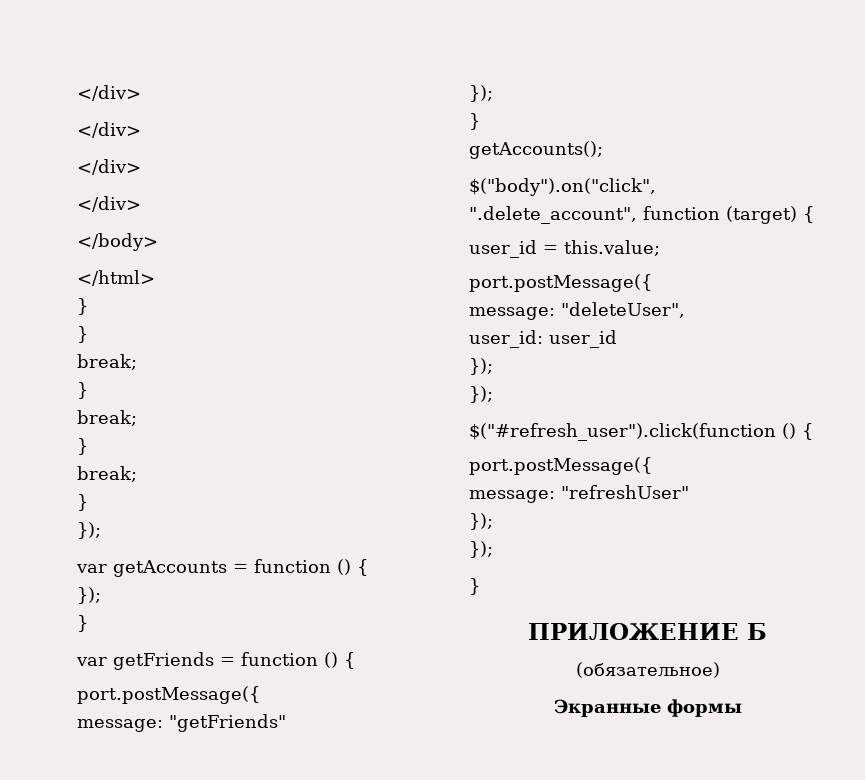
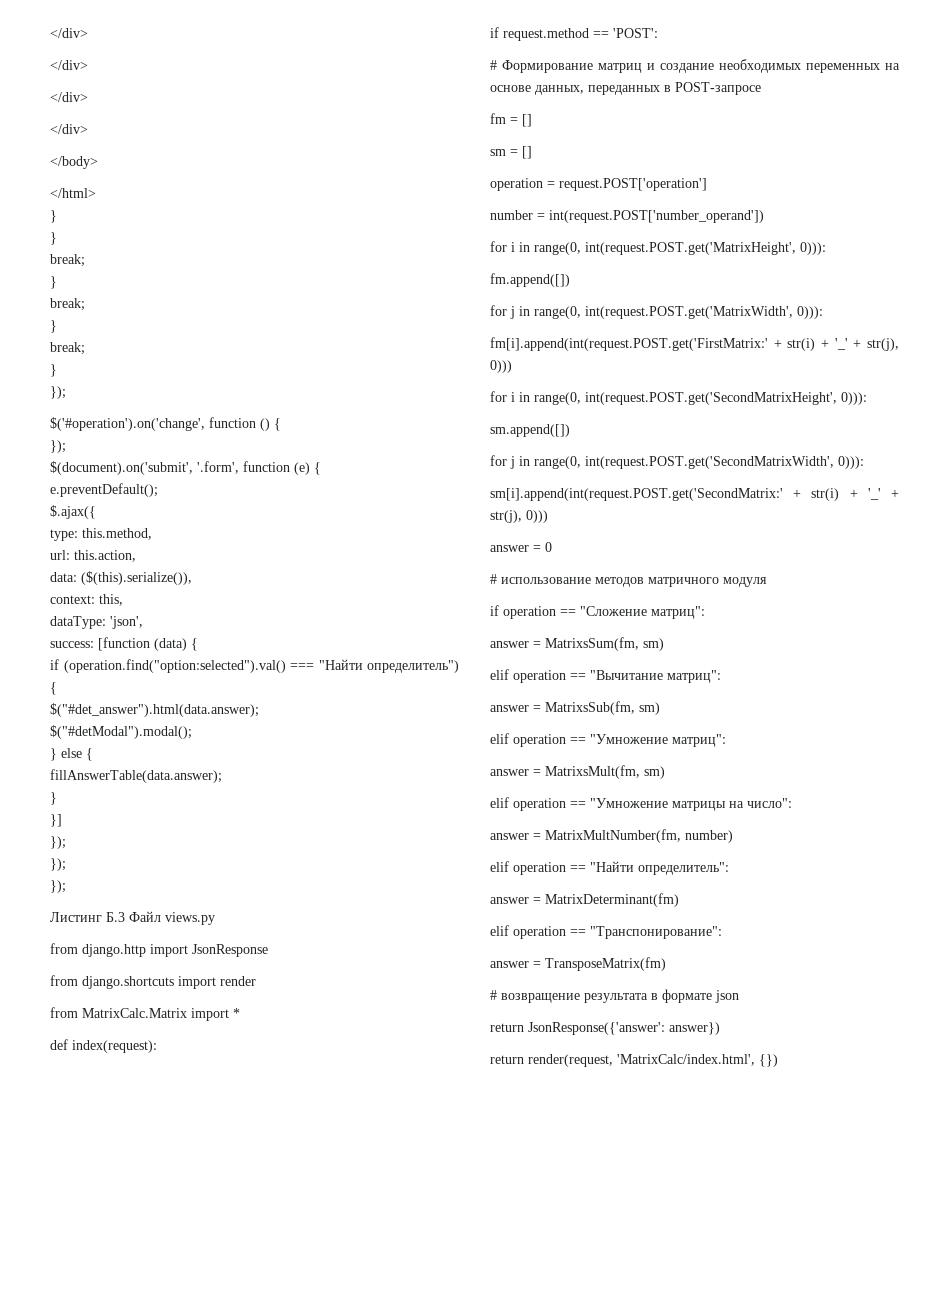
[76,560,248,577] var getAccounts = -> [50,417,205,431] $('#operation').on('change',
[77,615,88,632] [76,652,355,670] [77,686,260,704] [77,714,286,732] [469,85,493,102] [469,113,480,130] [469,141,603,159] [469,178,656,196] [469,206,814,224] [469,240,660,258] [469,274,652,292] [469,302,685,320] [469,330,617,348] [469,358,493,375] [469,386,493,403] [469,423,813,441] [469,457,652,475] [469,485,689,503] [469,513,493,530] [469,541,493,558] [469,578,480,595] [528,623,767,640] [575,662,720,678] [553,699,742,717] } // var getFriends = function () { // port.postMessage({ // message: "getFriends" // }); // } // getAccounts(); // $("body").on("click", ".delete_account", function (target) { // user_id = this.value; // port.postMessage({ // message: "deleteUser", // user_id: user_id // }); // }); // $("#refresh_user").click(function () { // port.postMessage({ // message: "refreshUser" // }); // }); // } // ПРИЛОЖЕНИЕ Б // (обязательное) // Экранные формы -> [50,461,321,475] [50,483,158,497] [50,505,96,519] [50,528,152,541] [50,550,136,562] [50,571,192,585] [50,594,123,606] [50,616,143,629] [50,637,198,651] [50,659,459,673] [50,682,57,695] [50,703,259,717] [50,725,192,739] [50,748,93,761] [50,769,222,783] [50,792,57,805] [50,814,62,827] [50,836,66,849] [50,858,66,871] [50,880,66,893] [50,911,215,925] [50,943,268,957] [50,975,256,989] [50,1007,240,1021] [50,1039,157,1053] [490,27,658,41] [490,59,900,73] [490,82,761,95] [490,113,532,127] [490,146,532,159] [490,178,707,191] [490,210,764,223] [490,241,826,255] [490,273,570,287] [490,305,823,319] [490,337,900,351] [490,360,512,373] [490,391,867,405] [490,424,570,437] [490,455,864,469] [490,488,899,501] [490,510,548,523] [490,542,552,552] [490,574,767,587] [490,605,705,619] [490,637,664,651] [490,669,721,683] [490,701,660,715] [490,733,726,747] [490,765,665,779] [490,797,792,811] [490,829,733,843] [490,861,729,875] [490,893,679,907] [490,925,722,939] [490,957,666,971] [490,989,739,1003] [490,1022,720,1035] [490,1054,778,1067] $(document).on('submit', '.form', function (e) { // e.preventDefault(); // $.ajax({ // type: this.method, // url: this.action, // data: ($(this).serialize()), // context: this, // dataType: 'json', // success: [function (data) { // if (operation.find("option:selected").val() === "Найти определитель") { // $("#det_answer").html(data.answer); // $("#detModal").modal(); // } else { // fillAnswerTable(data.answer); // } // }] // }); // }); // }); // Листинг Б.3 Файл views.py // from django.http import JsonResponse // from django.shortcuts import render // from MatrixCalc.Matrix import * // def index(request): // if request.method == 'POST': // # Формирование матриц и создание необходимых переменных на основе данных, переданных в POST-запросе // fm = [] // sm = [] // operation = request.POST['operation'] // number = int(request.POST['number_operand']) // for i in range(0, int(request.POST.get('MatrixHeight', 0))): // fm.append([]) // for j in range(0, int(request.POST.get('MatrixWidth', 0))): // fm[i].append(int(request.POST.get('FirstMatrix:' + str(i) + '_' + str(j), 0))) // for i in range(0, int(request.POST.get('SecondMatrixHeight', 0))): // sm.append([]) // for j in range(0, int(request.POST.get('SecondMatrixWidth', 0))): // sm[i].append(int(request.POST.get('SecondMatrix:' + str(i) + '_' + str(j), 0))) // answer = 0 // # использование методов матричного модуля // if operation == "Сложение матриц": // answer = MatrixsSum(fm, sm) // elif operation == "Вычитание матриц": // answer = MatrixsSub(fm, sm) // elif operation == "Умножение матриц": // answer = MatrixsMult(fm, sm) // elif operation == "Умножение матрицы на число": // answer = MatrixMultNumber(fm, number) // elif operation == "Найти определитель": // answer = MatrixDeterminant(fm) // elif operation == "Транспонирование": // answer = TransposeMatrix(fm) // # возвращение результата в формате json // return JsonResponse({'answer': answer}) // return render(request, 'MatrixCalc/index.html', {})

